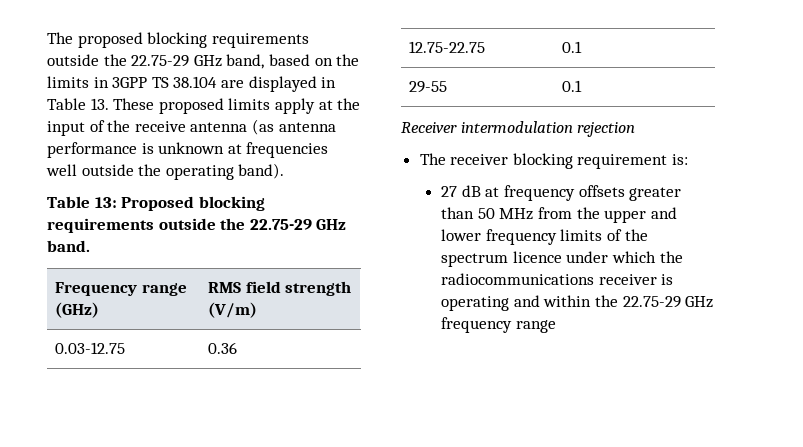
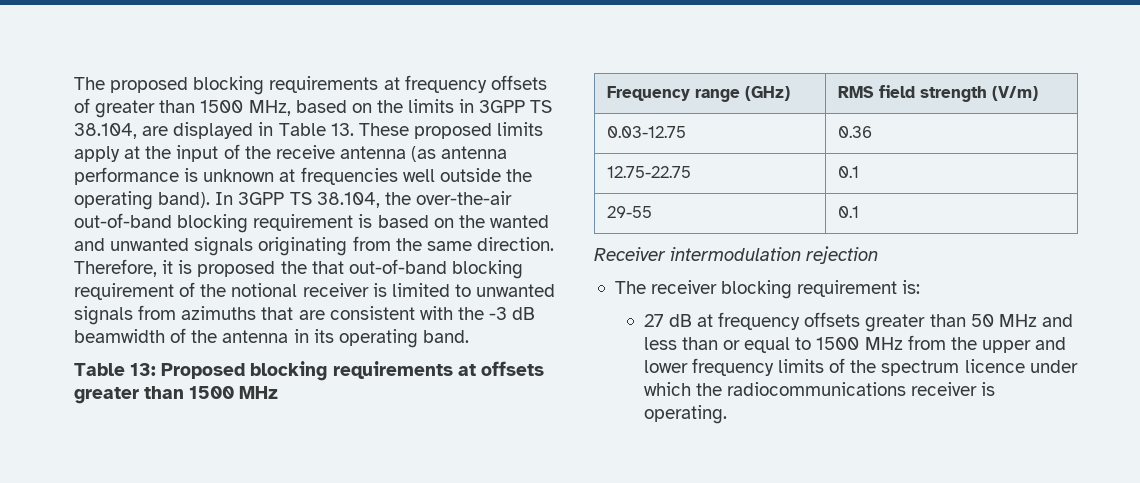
[47,54,265,69] outside the 22.75-29 GHz band, -> [383,75,547,93] [74,98,291,118] at frequency offsets of greater than 1500 MHz,
[173,76,218,88] 38.104 -> [74,123,137,139] 38.104,
(285, 171) none -> [215,191,512,208] [74,213,549,233] [74,236,554,256] [74,259,523,279] [74,282,556,300] [74,305,536,325] [74,328,469,348] In 3GPP TS 38.104, the over-the-air out-of-band blocking requirement is based on the wanted and unwanted signals originating from the same direction. Therefore, it is proposed the that out-of-band blocking requirement of the notional receiver is limited to unwanted signals from azimuths that are consistent with the -3 dB beamwidth of the antenna in its operating band.
[158,218,347,230] [47,240,90,252] outside the 22.75-29 GHz band. -> [457,361,544,376] [74,386,279,404] at offsets greater than 1500 MHz
(534, 214) none -> [1041,314,1073,327] [643,337,903,353] and less than or equal to 1500 MHz
[441,295,714,311] [441,317,556,333] operating and within the 22.75-29 GHz frequency range -> [643,405,727,424] operating.

